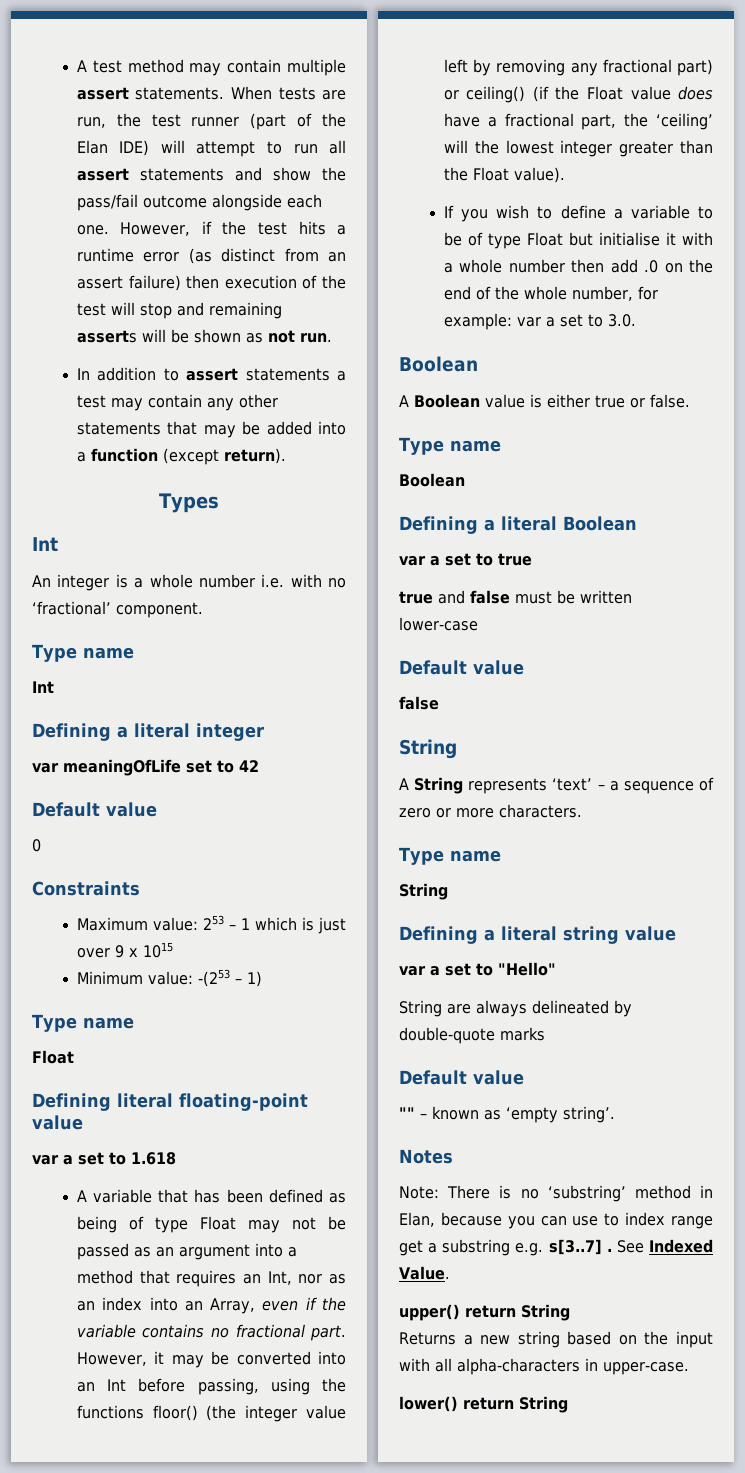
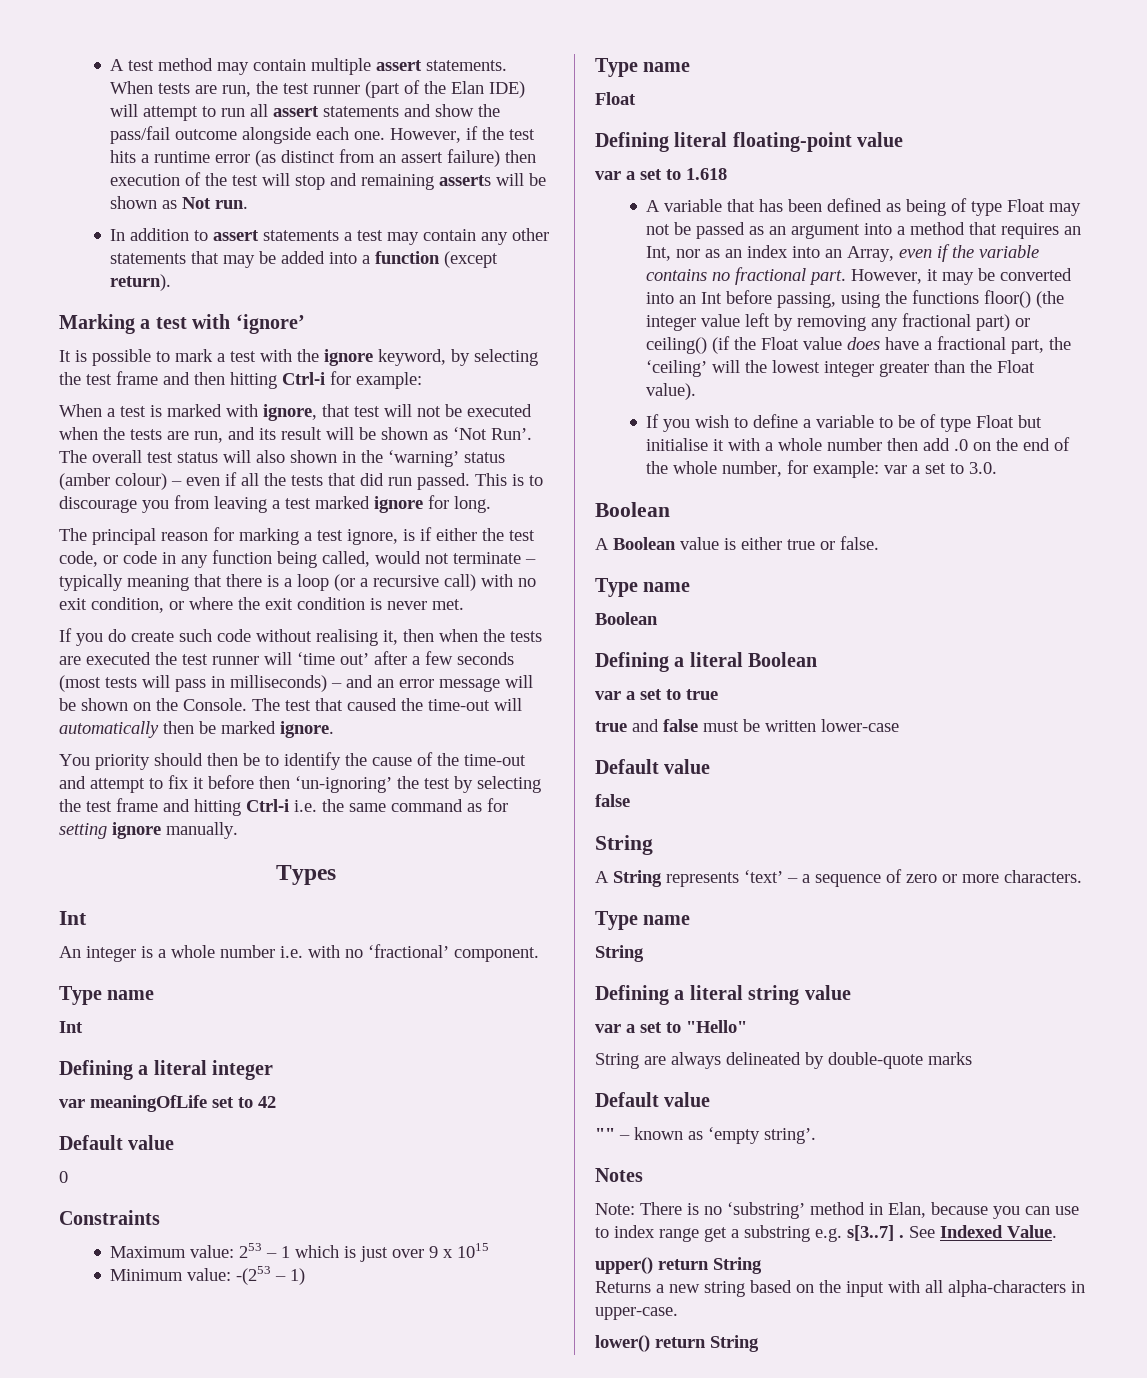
[267,330,295,343] not -> [182,197,212,209] Not
(286, 456) none -> [59,314,305,334] [59,349,538,366] [59,371,422,389] [59,404,532,421] [59,427,532,443] [59,450,505,467] [59,472,543,490] [59,495,491,513] [59,527,535,545] [59,550,536,568] [59,574,536,591] [59,597,464,613] [59,628,542,646] [59,651,514,665] [59,675,533,692] [59,698,522,711] [59,721,334,738] [59,752,526,770] [59,775,541,793] [59,798,508,816] [59,822,238,839] // Marking a test with ‘ignore’ // It is possible to mark a test with the ignore keyword, by selecting the test frame and then hitting Ctrl-i for example: // When a test is marked with ignore, that test will not be executed when the tests are run, and its result will be shown as ‘Not Run’. The overall test status will also shown in the ‘warning’ status (amber colour) – even if all the tests that did run passed. This is to discourage you from leaving a test marked ignore for long. // The principal reason for marking a test ignore, is if either the test code, or code in any function being called, would not terminate – typically meaning that there is a loop (or a recursive call) with no exit condition, or where the exit condition is never met. // If you do create such code without realising it, then when the tests are executed the test runner will ‘time out’ after a few seconds (most tests will pass in milliseconds) – and an error message will be shown on the Console. The test that caused the time-out will automatically then be marked ignore. // You priority should then be to identify the cause of the time-out and attempt to fix it before then ‘un-ignoring’ the test by selecting the test frame and hitting Ctrl-i i.e. the same command as for setting ignore manually.

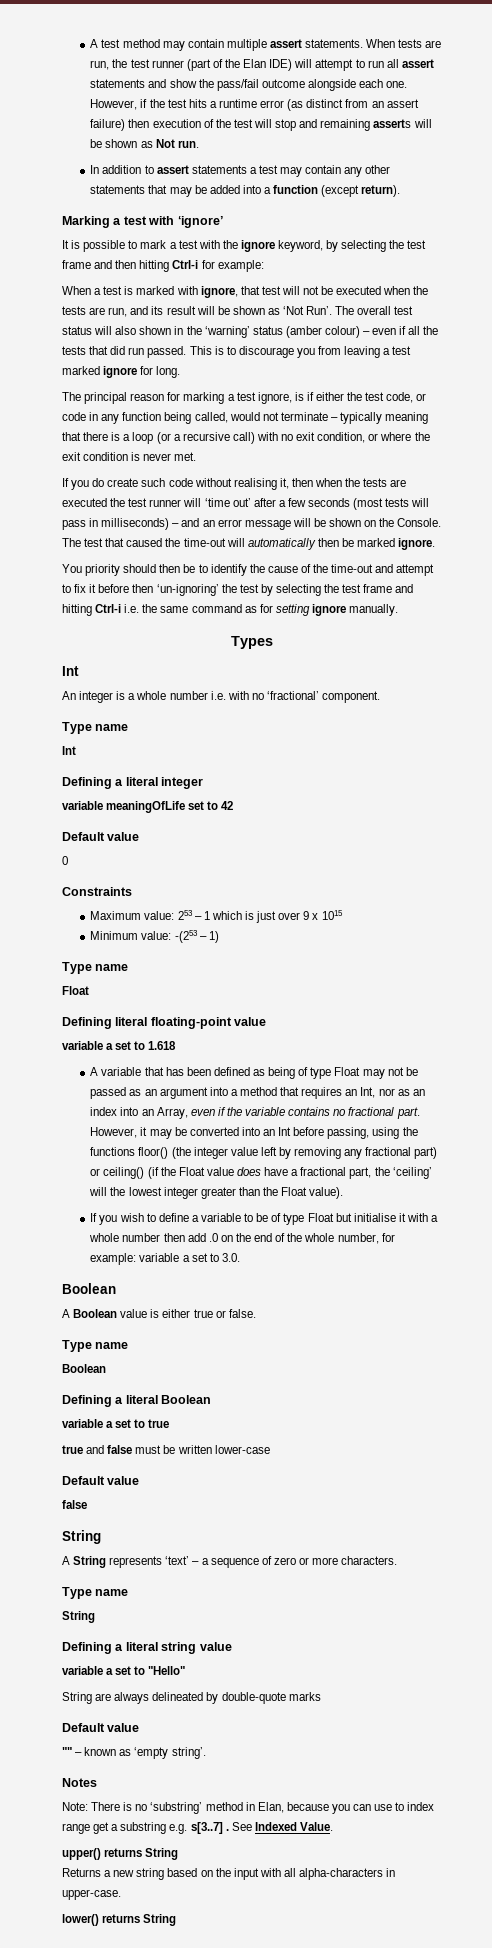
[59,1099,85,1108] var -> [62,801,103,810] variable
[595,171,621,180] var -> [62,1041,103,1050] variable
[884,465,908,474] var -> [139,1253,180,1262] variable
[595,691,621,700] var -> [62,1419,103,1428] variable
[595,1024,621,1033] var -> [62,1666,103,1675] variable
[658,1259,709,1270] return -> [104,1848,143,1857] returns
[655,1337,706,1348] return -> [102,1914,141,1923] returns

